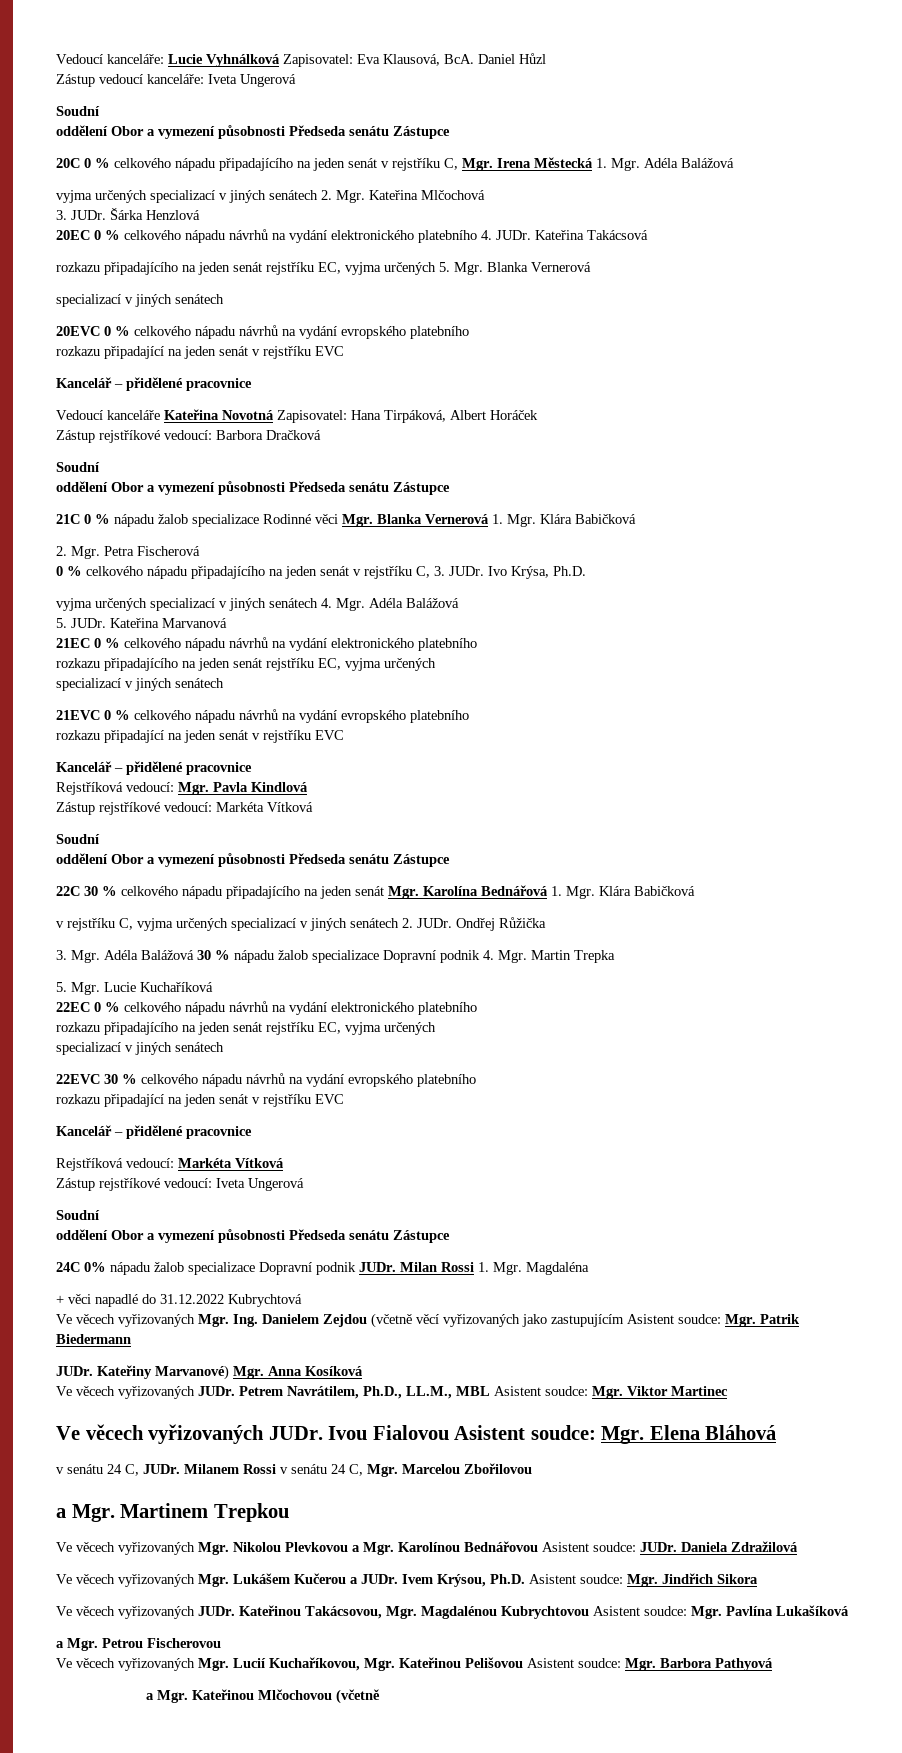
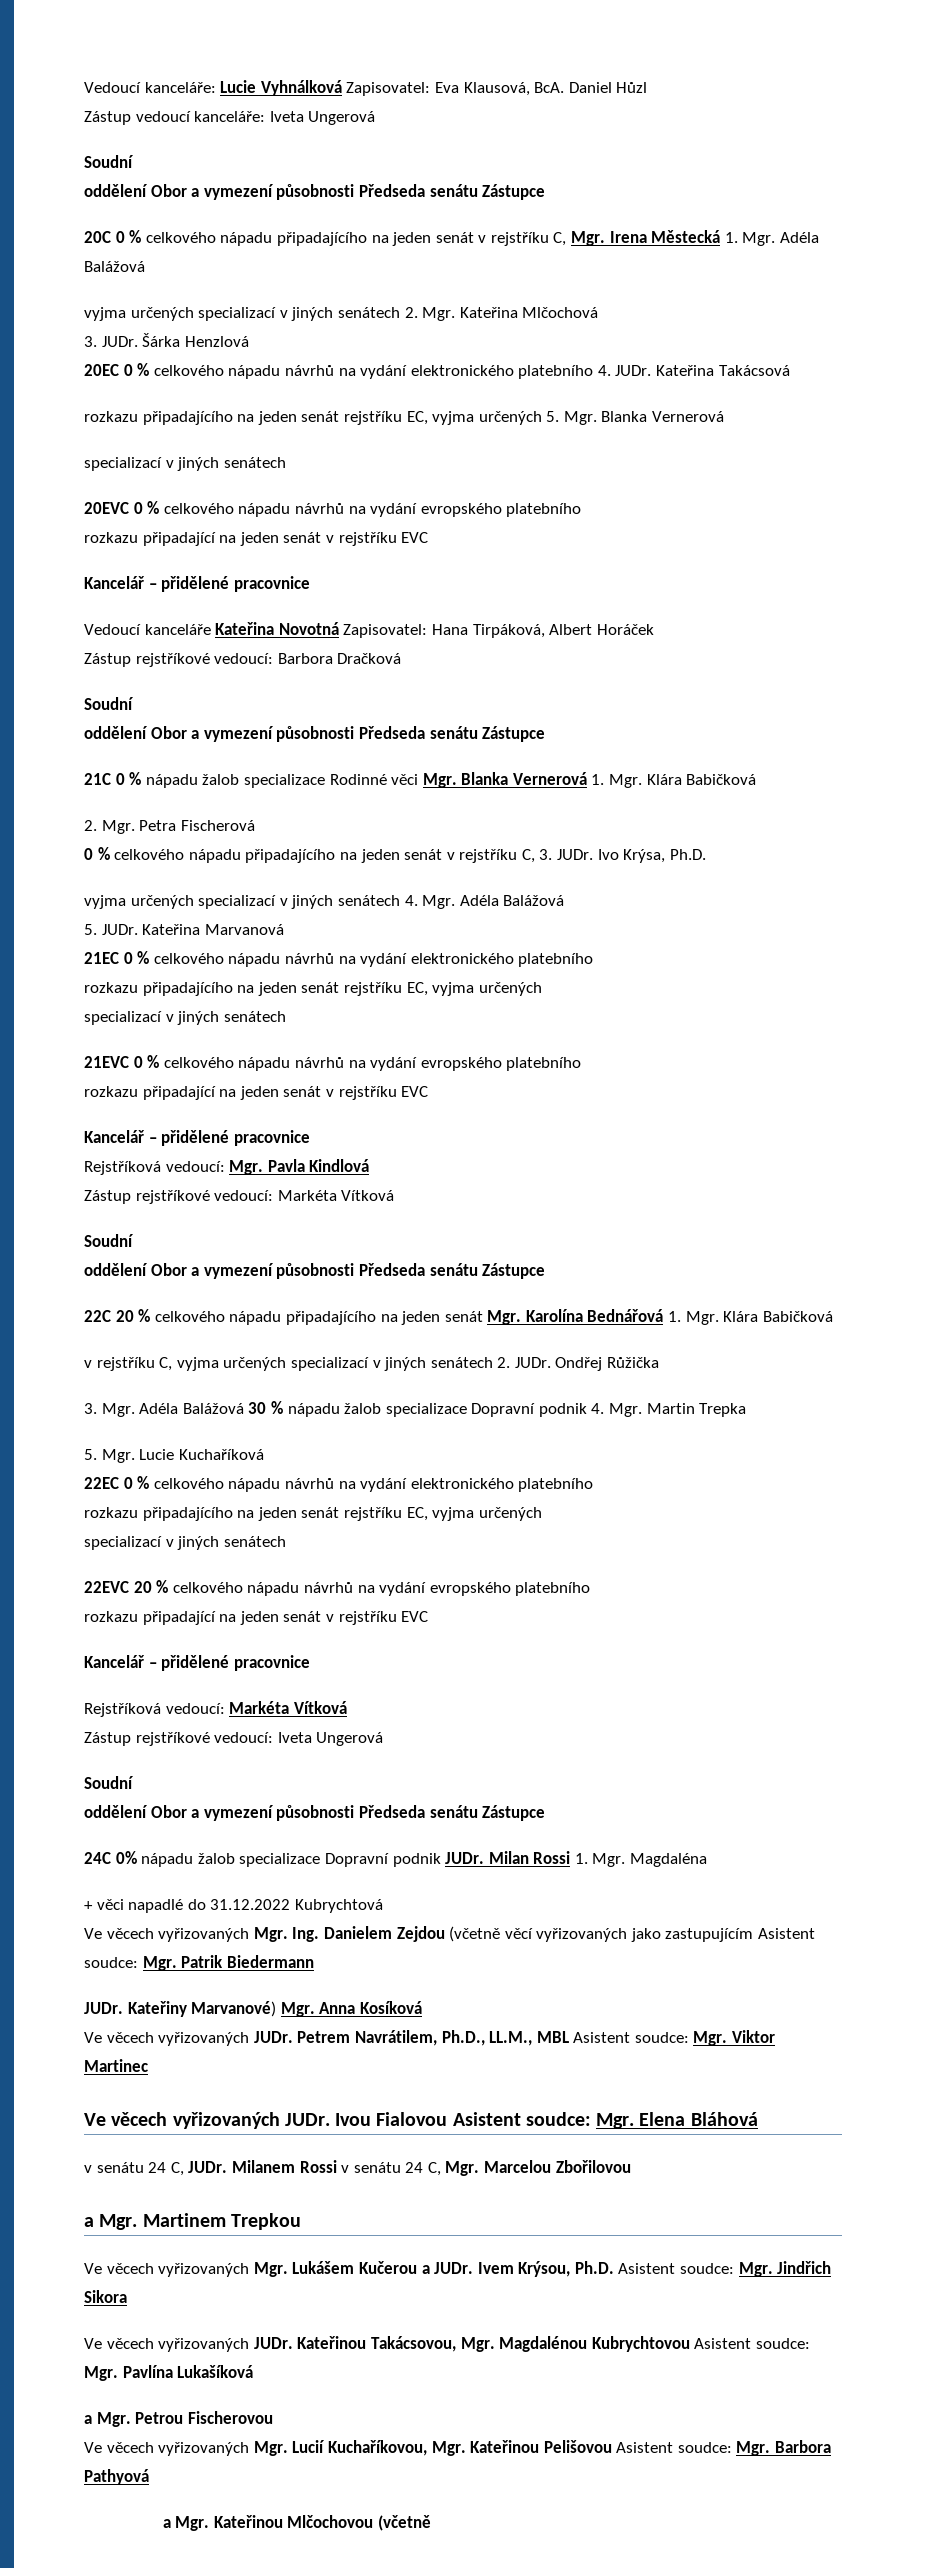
[84,886,98,896] 30 -> [115,1310,134,1322] 20
[104,1074,118,1084] 30 -> [133,1581,152,1593] 20
[56,1541,798,1555] // Ve věcech vyřizovaných Mgr. Nikolou Plevkovou a Mgr. Karolínou Bednářovou Asistent soudce: JUDr. Daniela Zdražilová -> (301, 2221) none

